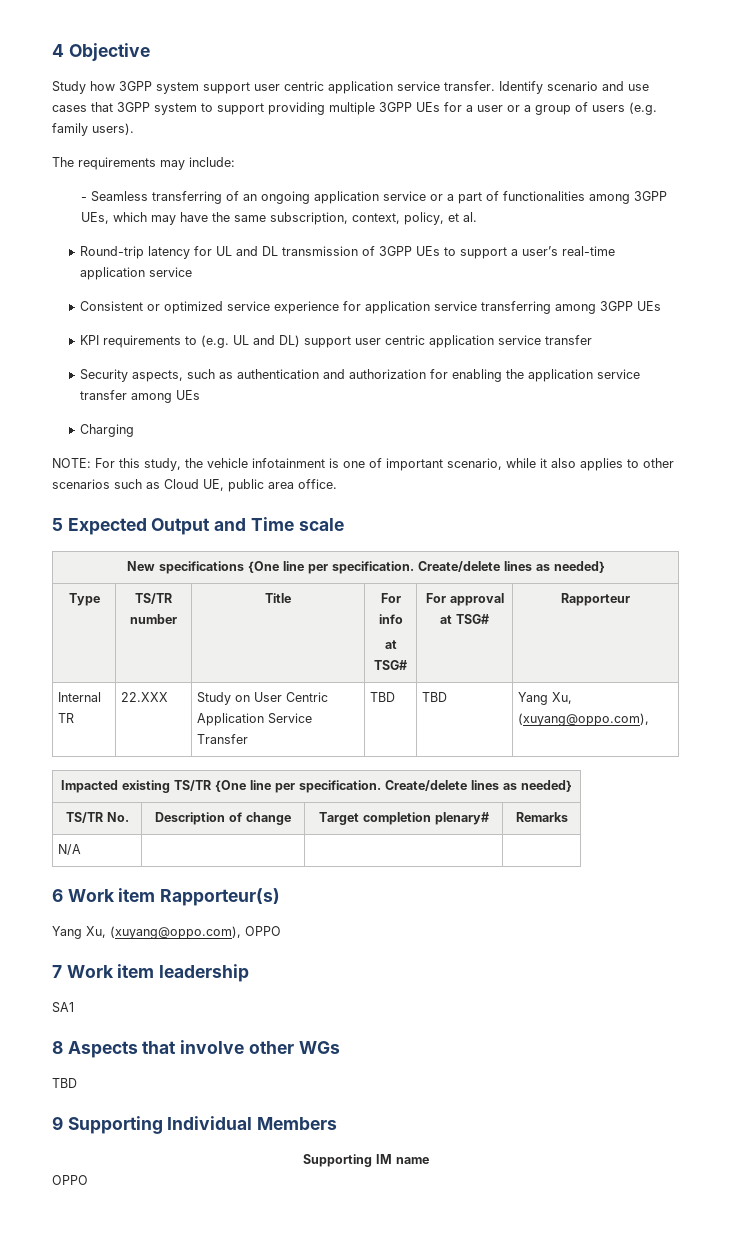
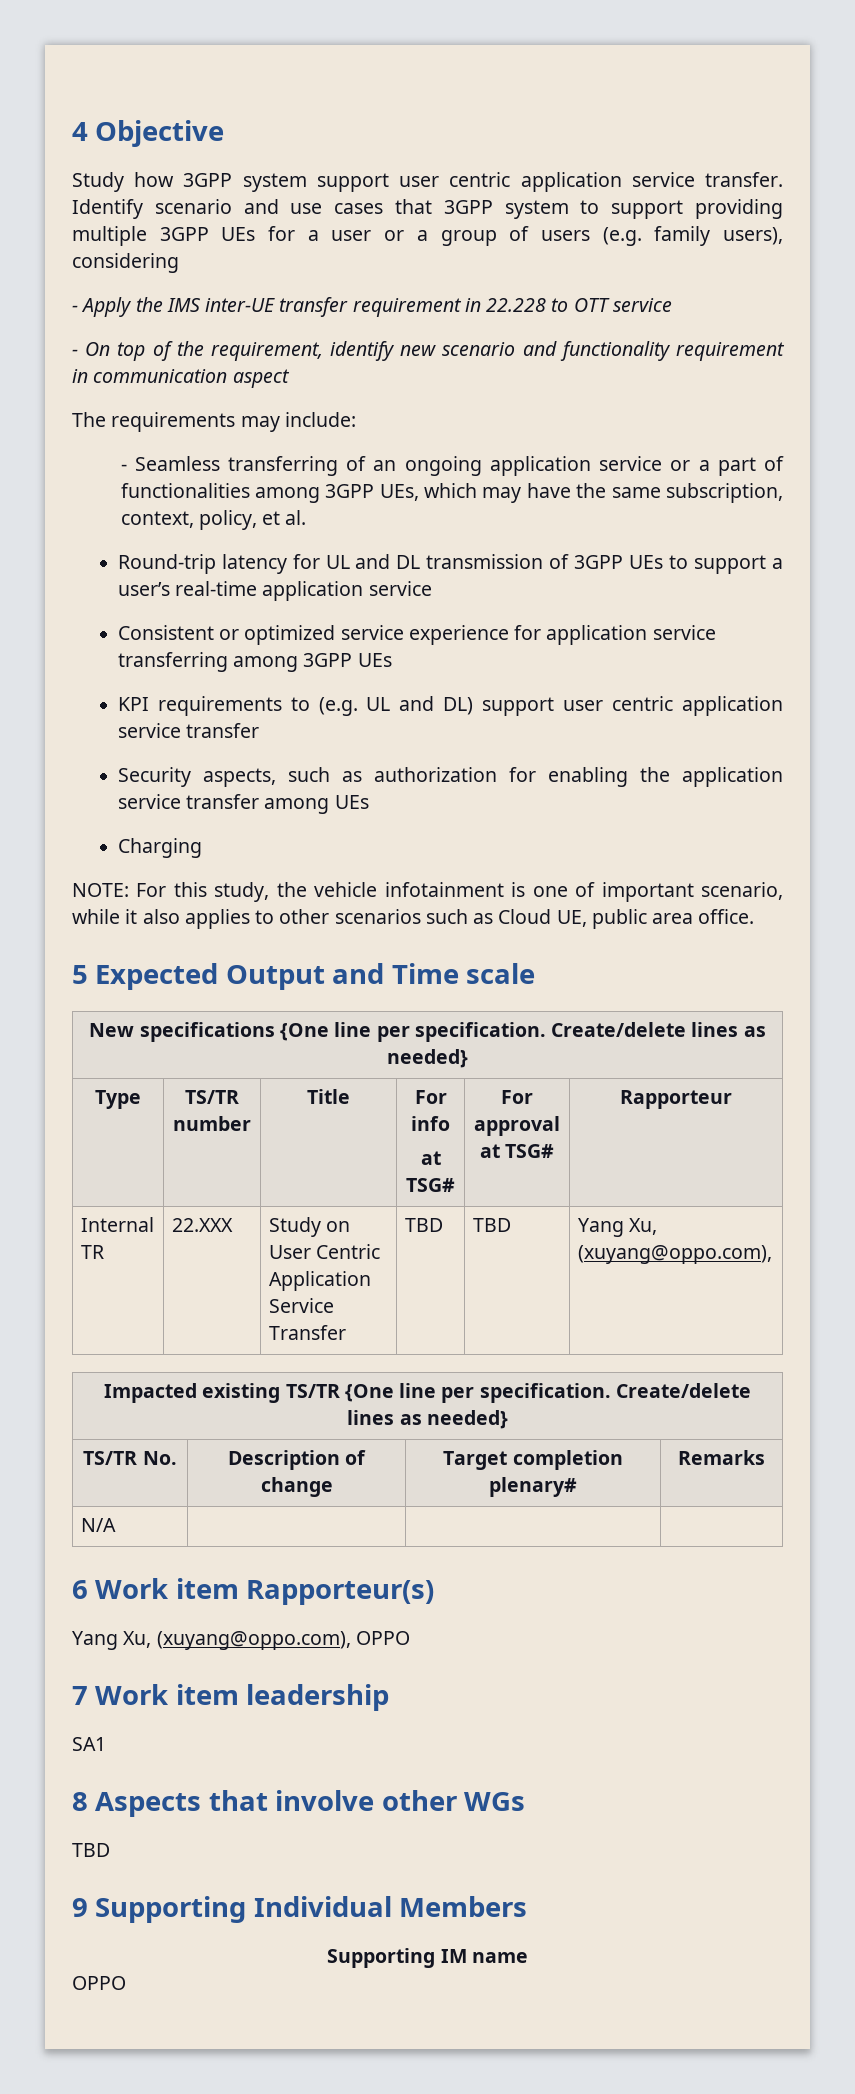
[92,123,134,135] users). -> [723,227,783,245] [72,253,179,273] [72,297,672,317] [72,341,785,361] [72,369,290,388] users), considering // - Apply the IMS inter-UE transfer requirement in 22.228 to OTT service // - On top of the requirement, identify new scenario and functionality requirement in communication aspect
[237,369,346,379] authentication and -> (362, 776) none

